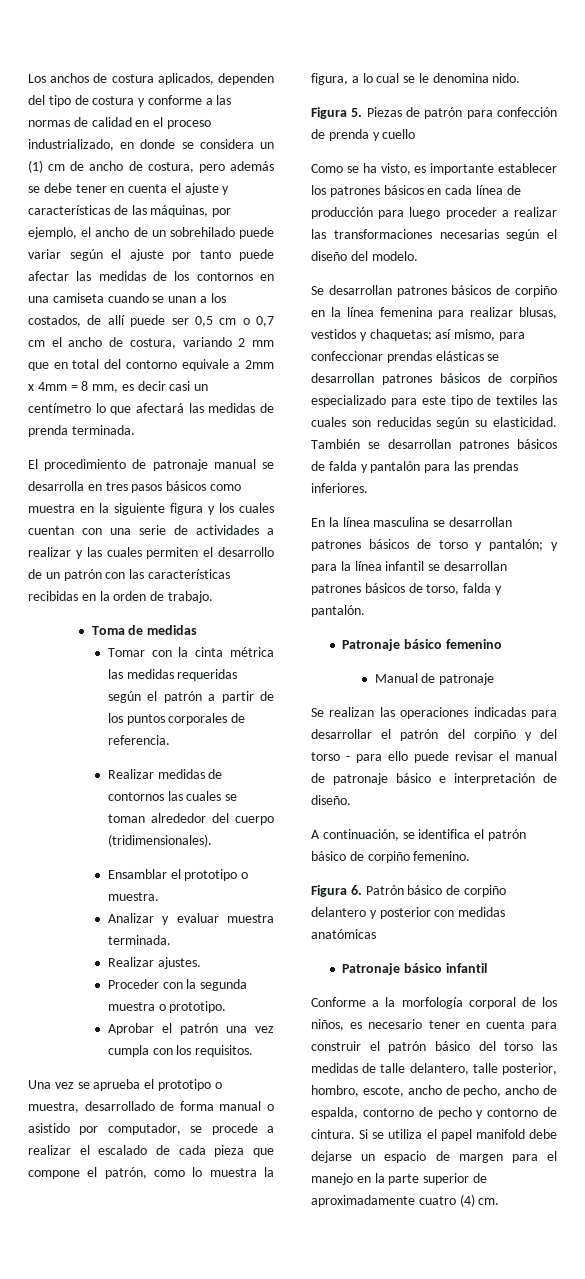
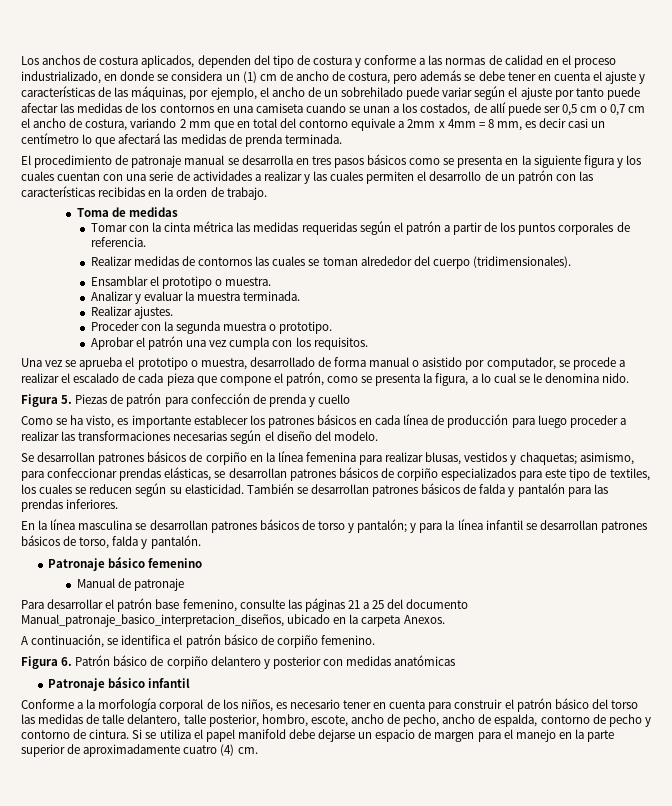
[28,504,75,513] muestra -> [443,156,503,168] se presenta
(219, 918) none -> [185,291,195,301] la
[192,1167,257,1177] lo muestra -> [361,374,421,386] se presenta
[435,329,496,341] así mismo, -> [579,452,634,465] asimismo,
[435,351,500,361] [311,373,557,385] [311,395,386,407] elásticas se desarrollan patrones básicos de corpiños especializado -> [164,467,517,481] elásticas, se desarrollan patrones básicos de corpiño especializados
[496,395,557,405] [311,417,431,427] textiles las cuales son reducidas -> [609,468,650,481] [21,484,133,494] textiles, los cuales se reducen
[311,707,557,719] [311,729,557,741] [311,751,557,763] [311,773,557,785] [311,795,351,805] Se realizan las operaciones indicadas para desarrollar el patrón del corpiño y del torso - para ello puede revisar el manual de patronaje básico e interpretación de diseño. -> [21,598,469,612] [21,614,445,627] Para desarrollar el patrón base femenino, consulte las páginas 21 a 25 del documento Manual_patronaje_basico_interpretacion_diseños, ubicado en la carpeta Anexos.

